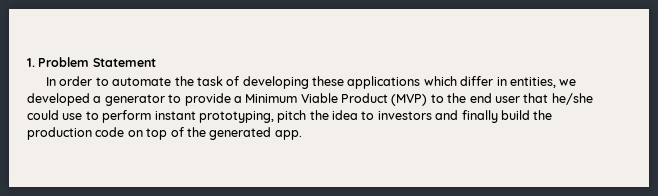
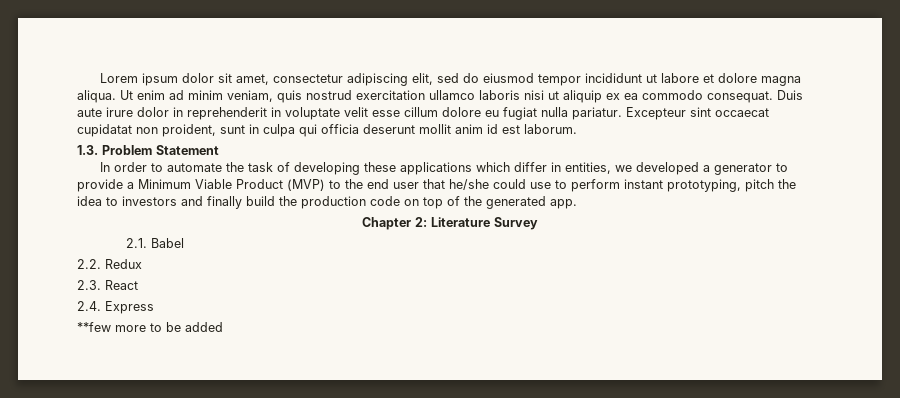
[27,58,35,67] 1. -> [99,73,801,86] [77,90,803,103] [77,107,769,120] [77,124,577,137] [77,145,98,155] Lorem ipsum dolor sit amet, consectetur adipiscing elit, sed do eiusmod tempor incididunt ut labore et dolore magna aliqua. Ut enim ad minim veniam, quis nostrud exercitation ullamco laboris nisi ut aliquip ex ea commodo consequat. Duis aute irure dolor in reprehenderit in voluptate velit esse cillum dolore eu fugiat nulla pariatur. Excepteur sint occaecat cupidatat non proident, sunt in culpa qui officia deserunt mollit anim id est laborum. // 1.3.
(302, 135) none -> [362,217,538,230] [125,238,184,248] [77,259,142,269] [77,280,138,290] [77,301,154,314] [77,322,223,332] // Chapter 2: Literature Survey // 2.1. Babel // 2.2. Redux // 2.3. React // 2.4. Express // **few more to be added

